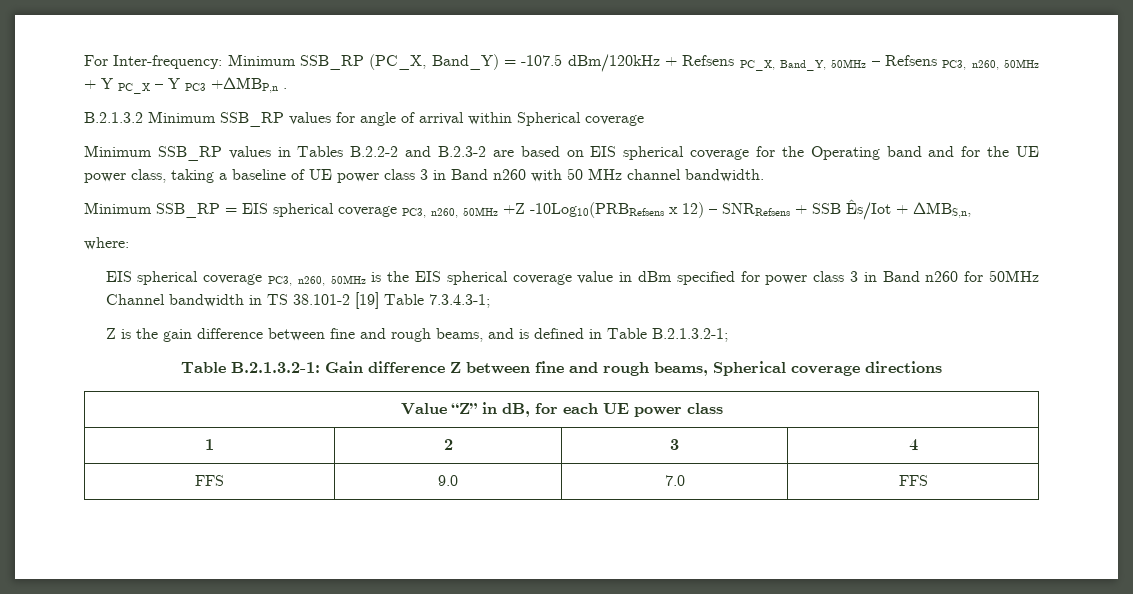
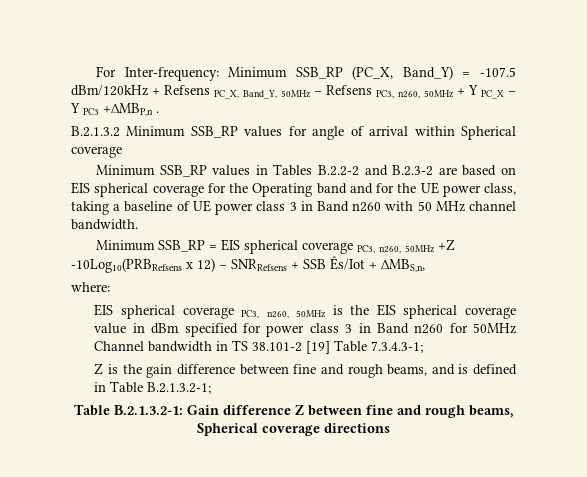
[400,402,723,417] [205,439,214,450] [443,439,453,450] [670,439,679,450] [908,439,918,451] [195,475,224,486] [438,475,458,486] [664,475,685,486] [898,475,928,486] // Value “Z” in dB, for each UE power class // 1 | 2 | 3 | 4 // FFS | 9.0 | 7.0 | FFS -> (390, 428) none

